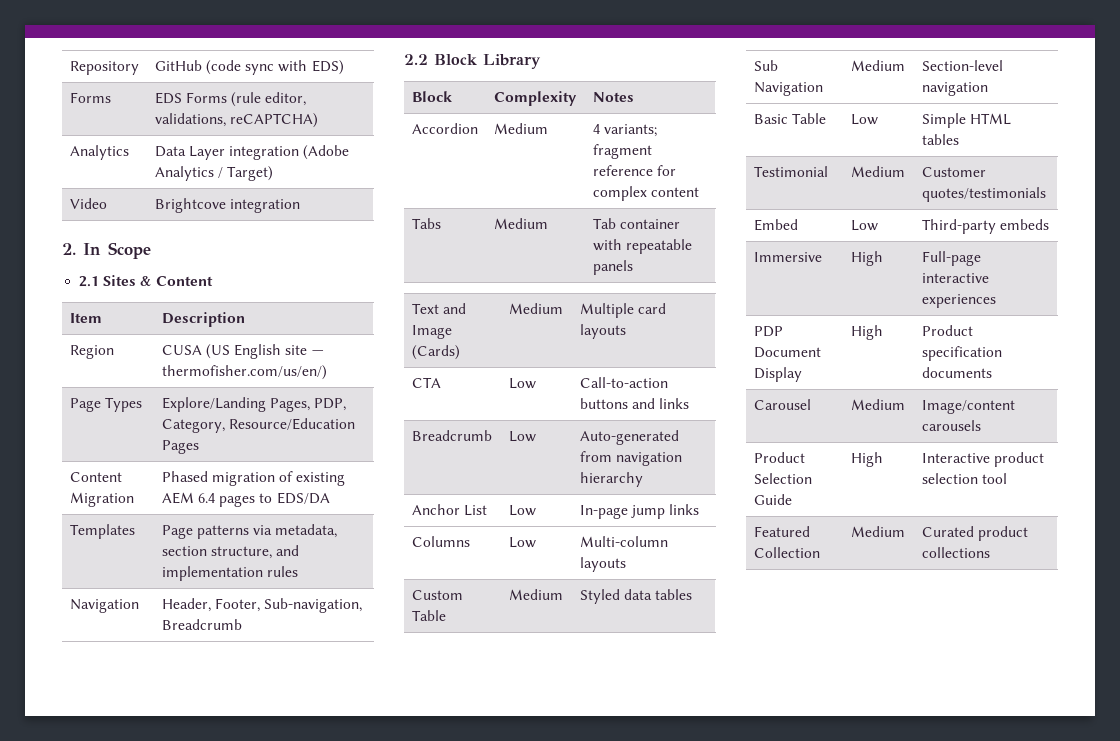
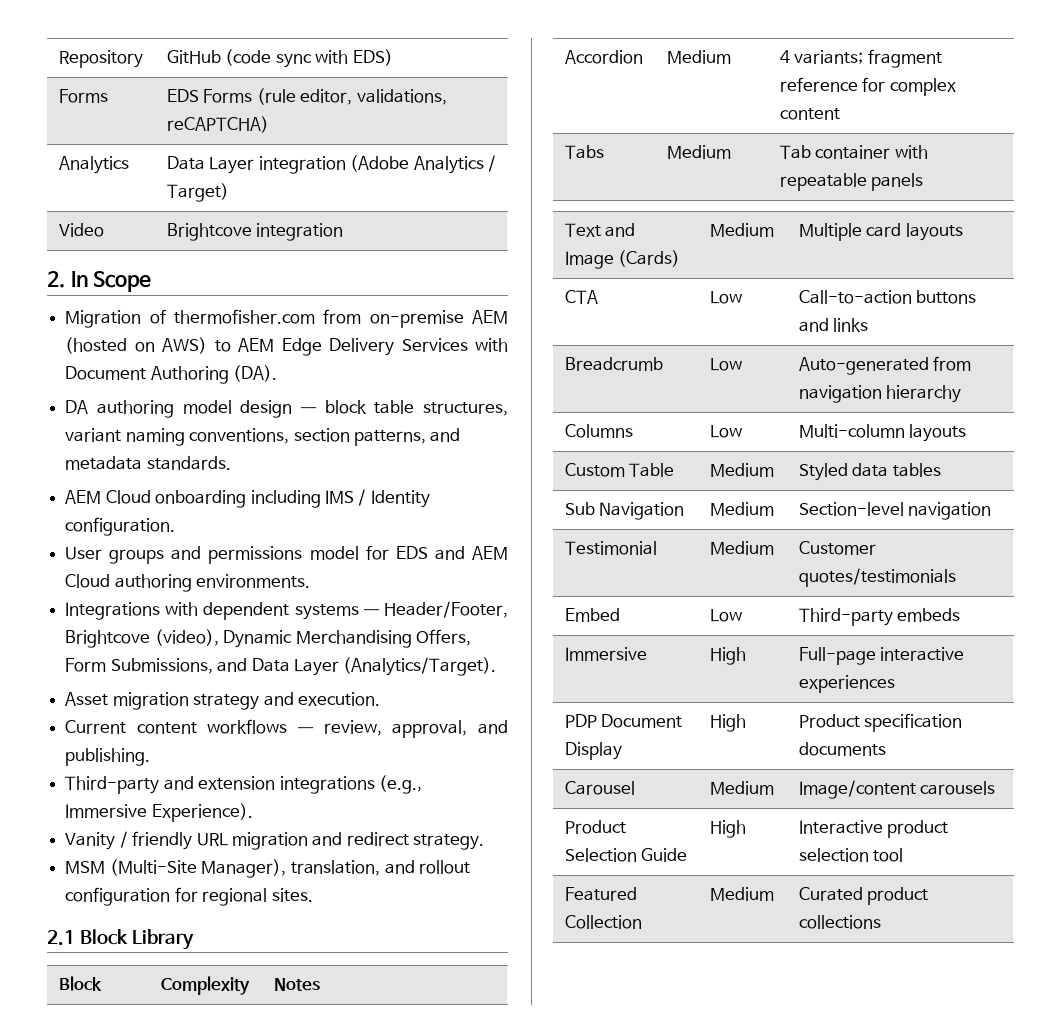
[79,275,213,287] [69,313,102,323] [161,312,245,327] [69,345,114,359] [161,344,324,359] [161,365,327,380] [69,397,143,412] [161,397,347,412] [161,418,356,433] [161,440,199,454] [69,472,122,482] [69,492,134,507] [161,471,346,486] [161,492,330,507] [69,524,135,539] [161,524,338,539] [161,545,300,559] [161,566,299,581] [69,599,139,613] [161,598,363,613] [161,619,242,630] [404,54,428,65] 2.1 Sites & Content // Item | Description // Region | CUSA (US English site — thermofisher.com/us/en/) // Page Types | Explore/Landing Pages, PDP, Category, Resource/Education Pages // Content Migration | Phased migration of existing AEM 6.4 pages to EDS/DA // Templates | Page patterns via metadata, section structure, and implementation rules // Navigation | Header, Footer, Sub-navigation, Breadcrumb // 2.2 -> [65,309,508,328] [65,337,509,356] [65,365,278,384] [65,400,508,418] [65,428,461,446] [65,456,231,470] [65,489,430,508] [65,517,176,536] [65,545,508,564] [65,574,311,592] [65,601,509,620] [65,629,471,648] [65,657,497,676] [65,692,380,710] [65,719,509,738] [65,748,151,766] [65,775,422,794] [65,803,253,822] [65,831,485,850] [65,859,471,878] [65,887,313,906] [47,930,75,946] Migration of thermofisher.com from on-premise AEM (hosted on AWS) to AEM Edge Delivery Services with Document Authoring (DA). // DA authoring model design — block table structures, variant naming conventions, section patterns, and metadata standards. // AEM Cloud onboarding including IMS / Identity configuration. // User groups and permissions model for EDS and AEM Cloud authoring environments. // Integrations with dependent systems — Header/Footer, Brightcove (video), Dynamic Merchandising Offers, Form Submissions, and Data Layer (Analytics/Target). // Asset migration strategy and execution. // Current content workflows — review, approval, and publishing. // Third-party and extension integrations (e.g., Immersive Experience). // Vanity / friendly URL migration and redirect strategy. // MSM (Multi-Site Manager), translation, and rollout configuration for regional sites. // 2.1
[411,504,488,516] [508,505,536,516] [579,504,700,519] // Anchor List | Low | In-page jump links -> (962, 394) none
[753,113,827,124] [850,114,878,125] [921,113,1012,128] [921,134,959,145] // Basic Table | Low | Simple HTML tables -> (992, 511) none

